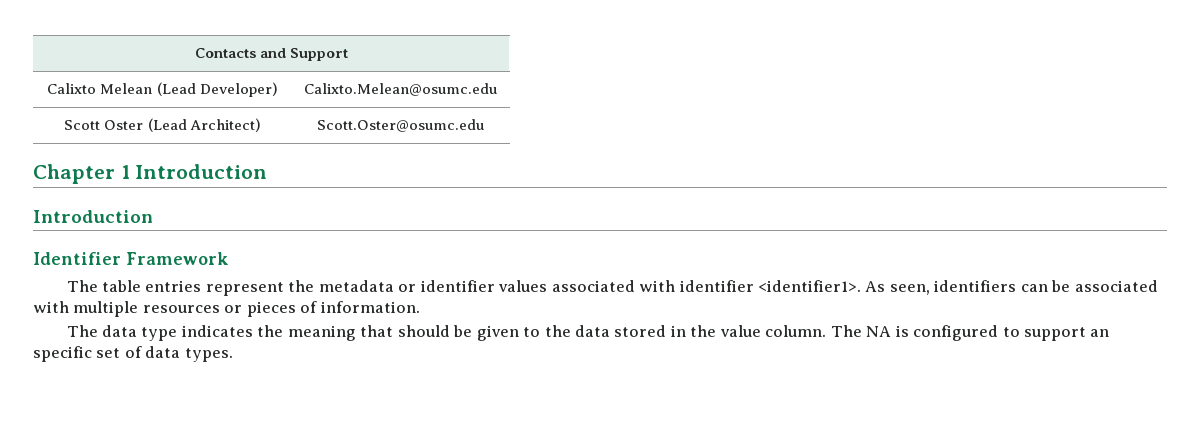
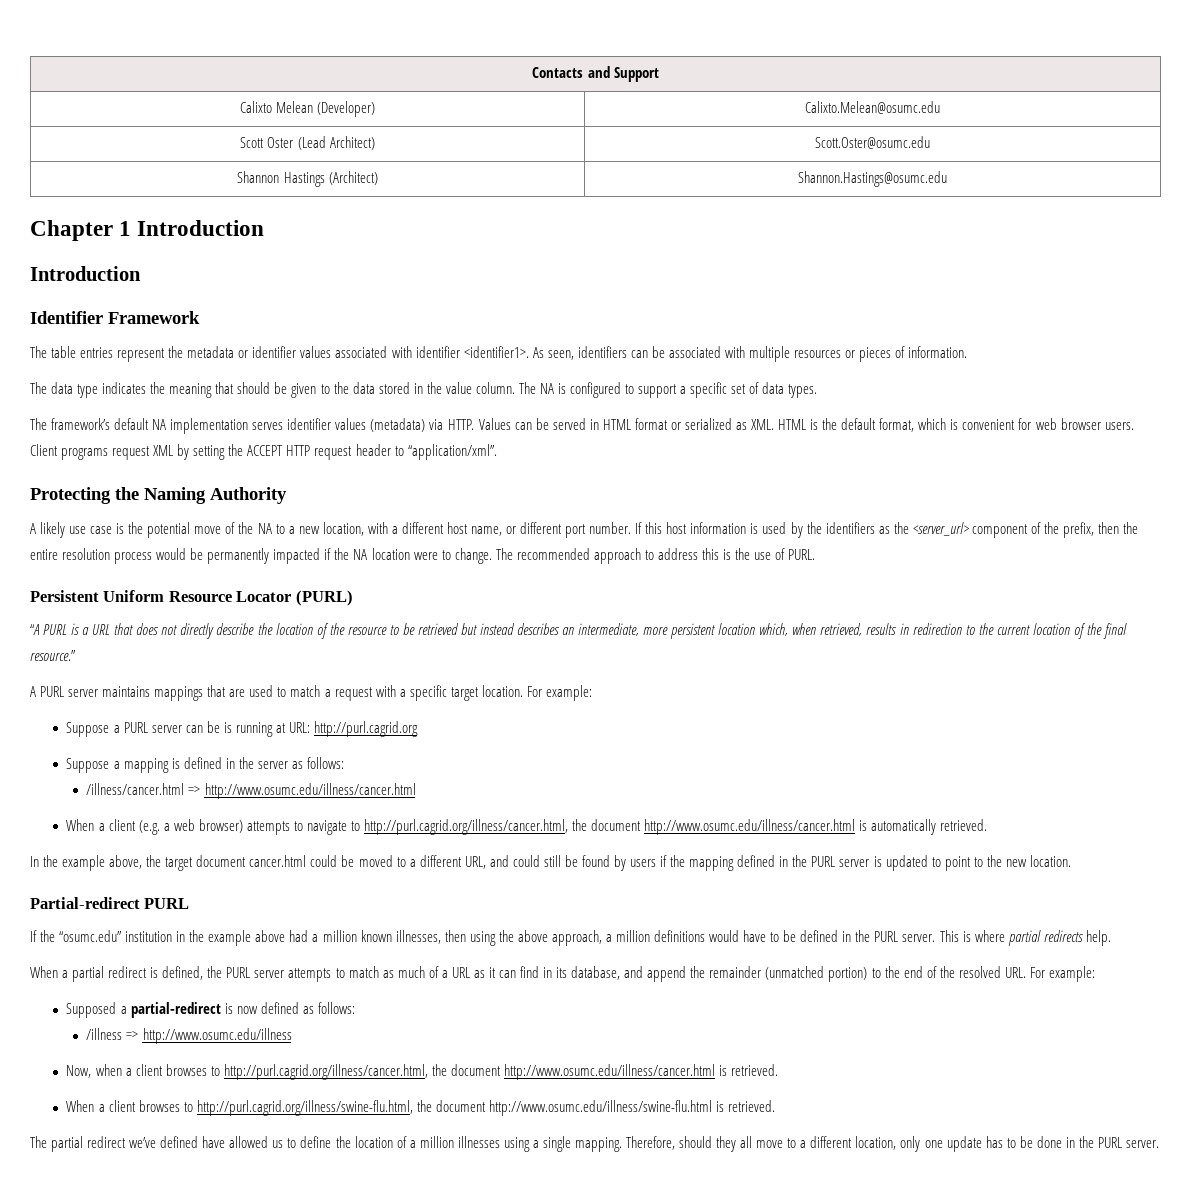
[156,82,278,97] (Lead Developer) -> [317,101,376,117] (Developer)
(484, 125) none -> [237,171,378,187] [798,171,947,187] // Shannon Hastings (Architect) | Shannon.Hastings@osumc.edu
[1090,329,1110,337] an -> [680,386,687,394] a
(233, 355) none -> [30,418,1134,434] [30,444,497,460] [30,487,287,504] [30,522,1139,538] [30,548,816,564] [30,590,353,606] [30,623,1127,639] [30,650,76,661] [30,685,592,701] [66,721,418,737] [66,757,344,773] [86,783,416,799] [66,819,988,835] [30,855,1071,871] [30,897,190,909] [30,930,1111,946] [30,966,1095,982] [66,1002,355,1018] [86,1028,292,1044] [66,1064,778,1080] [66,1100,775,1116] [30,1136,1159,1152] // The framework’s default NA implementation serves identifier values (metadata) via HTTP. Values can be served in HTML format or serialized as XML. HTML is the default format, which is convenient for web browser users. Client programs request XML by setting the ACCEPT HTTP request header to “application/xml”. // Protecting the Naming Authority // A likely use case is the potential move of the NA to a new location, with a different host name, or different port number. If this host information is used by the identifiers as the <server_url> component of the prefix, then the entire resolution process would be permanently impacted if the NA location were to change. The recommended approach to address this is the use of PURL. // Persistent Uniform Resource Locator (PURL) // “A PURL is a URL that does not directly describe the location of the resource to be retrieved but instead describes an intermediate, more persistent location which, when retrieved, results in redirection to the current location of the final resource.” // A PURL server maintains mappings that are used to match a request with a specific target location. For example: // Suppose a PURL server can be is running at URL: http://purl.cagrid.org // Suppose a mapping is defined in the server as follows: // /illness/cancer.html => http://www.osumc.edu/illness/cancer.html // When a client (e.g. a web browser) attempts to navigate to http://purl.cagrid.org/illness/cancer.html, the document http://www.osumc.edu/illness/cancer.html is automatically retrieved. // In the example above, the target document cancer.html could be moved to a different URL, and could still be found by users if the mapping defined in the PURL server is updated to point to the new location. // Partial-redirect PURL // If the “osumc.edu” institution in the example above had a million known illnesses, then using the above approach, a million definitions would have to be defined in the PURL server. This is where partial redirects help. // When a partial redirect is defined, the PURL server attempts to match as much of a URL as it can find in its database, and append the remainder (unmatched portion) to the end of the resolved URL. For example: // Supposed a partial-redirect is now defined as follows: // /illness => http://www.osumc.edu/illness // Now, when a client browses to http://purl.cagrid.org/illness/cancer.html, the document http://www.osumc.edu/illness/cancer.html is retrieved. // When a client browses to http://purl.cagrid.org/illness/swine-flu.html, the document http://www.osumc.edu/illness/swine-flu.html is retrieved. // The partial redirect we’ve defined have allowed us to define the location of a million illnesses using a single mapping. Therefore, should they all move to a different location, only one update has to be done in the PURL server.

